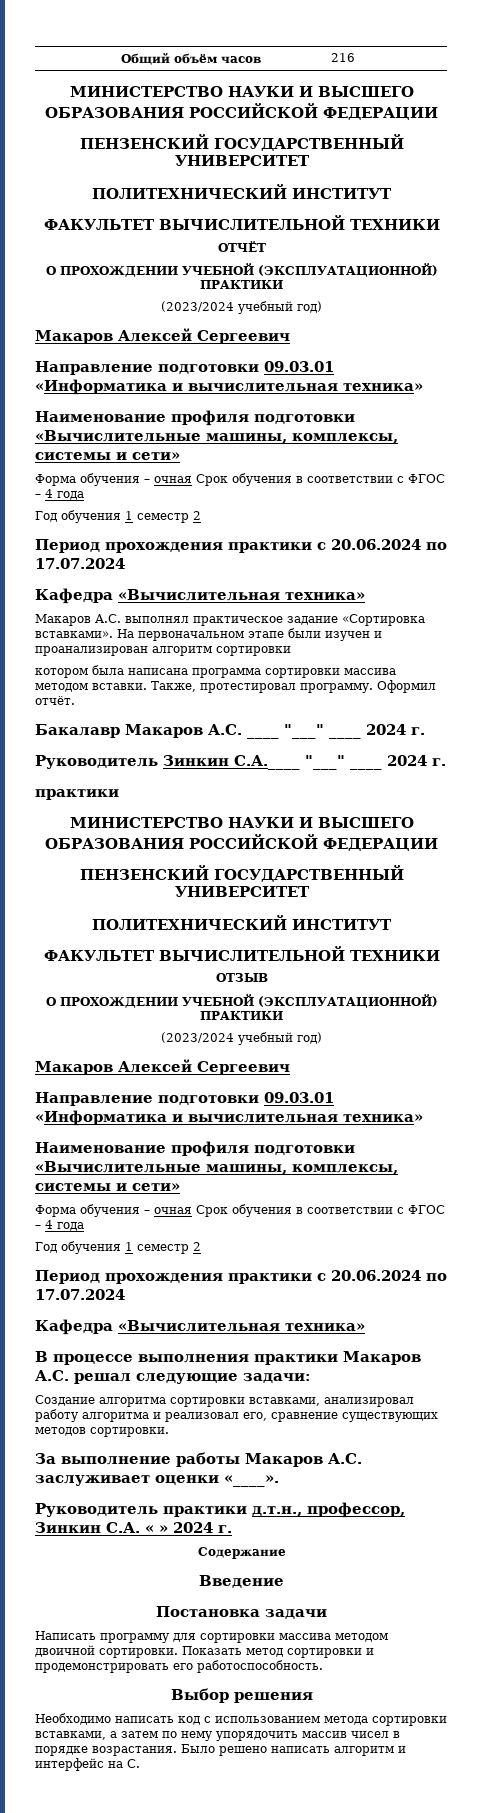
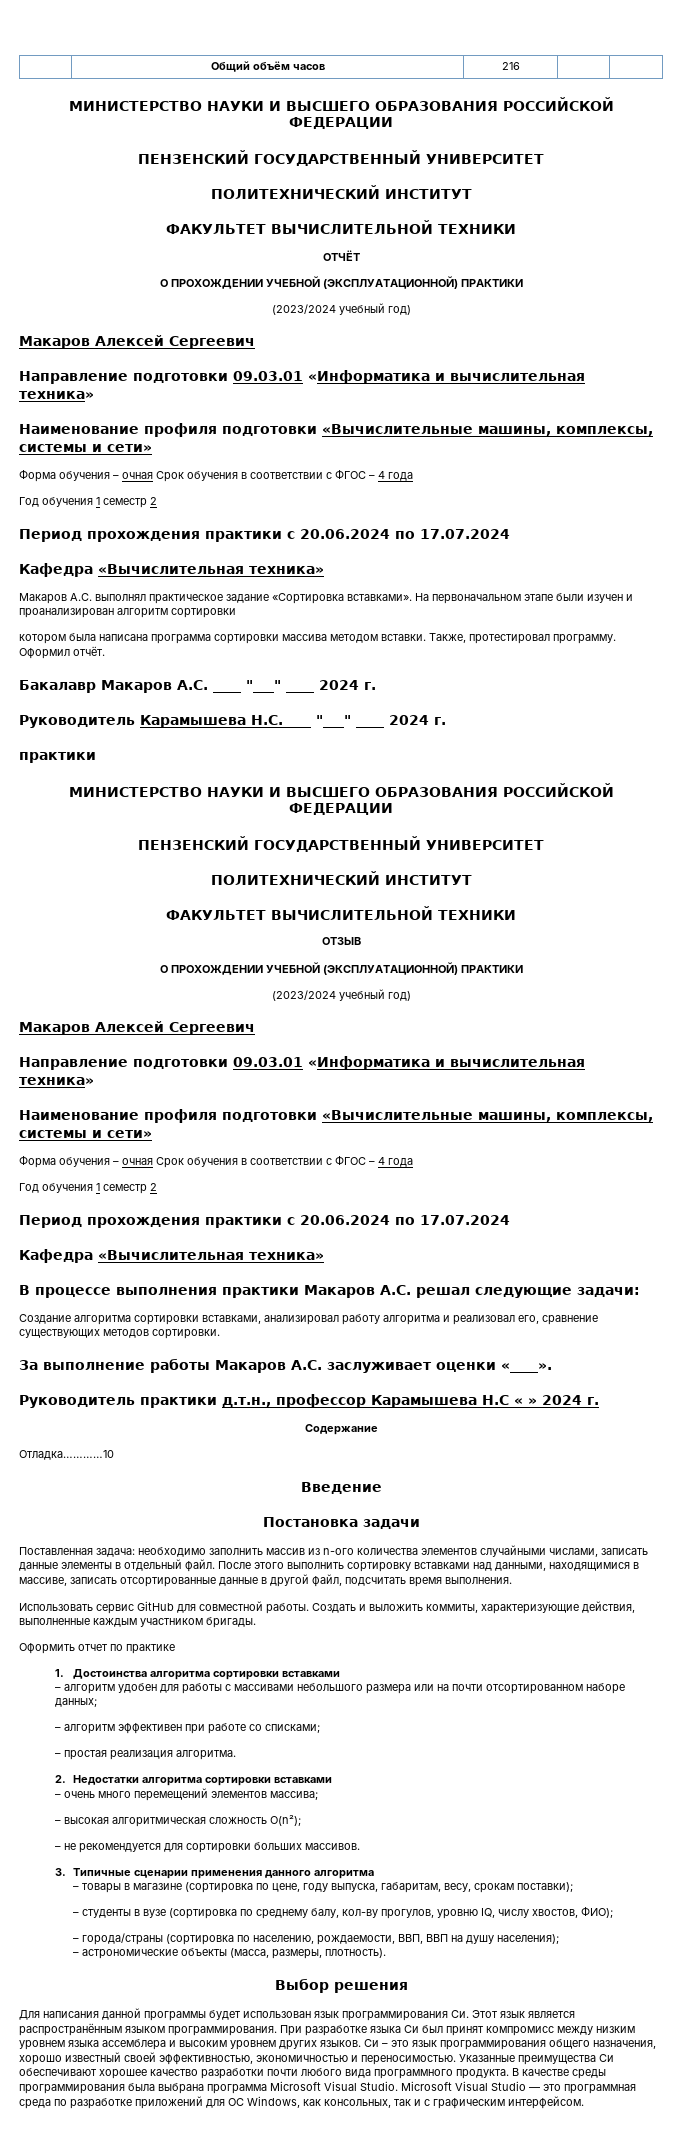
[163,755,300,770] Зинкин С.А.____ -> [140,715,311,728] Карамышева Н.С.____
[307,1502,405,1518] [35,1522,140,1533] профессор, Зинкин С.А. -> [276,1394,509,1408] профессор Карамышева Н.С
(286, 1553) none -> [19,1450,114,1460] // Отладка…………10
[35,1631,388,1643] [35,1645,374,1658] [35,1660,323,1673] [170,1688,313,1703] [35,1713,447,1726] [35,1731,400,1741] [35,1744,406,1756] [35,1758,140,1771] Написать программу для сортировки массива методом двоичной сортировки. Показать метод сортировки и продемонстрировать его работоспособность. // Выбор решения // Необходимо написать код с использованием метода сортировки вставками, а затем по нему упорядочить массив чисел в порядке возрастания. Было решено написать алгоритм и интерфейс на С. -> [19,1545,648,1557] [19,1559,639,1572] [19,1574,512,1587] [19,1601,635,1614] [19,1617,256,1628] [19,1643,175,1654] [54,1669,340,1680] [54,1683,625,1694] [54,1698,97,1707] [54,1723,320,1734] [54,1750,236,1760] [54,1775,332,1786] [54,1788,318,1801] [54,1815,301,1827] [54,1842,360,1853] [54,1868,374,1879] [72,1882,573,1893] [72,1907,613,1919] [72,1933,559,1945] [72,1948,386,1959] [274,1978,408,1993] [19,2008,575,2021] [19,2023,635,2036] [19,2039,656,2050] [19,2052,614,2065] [19,2068,606,2079] [19,2081,636,2094] [19,2096,584,2109] Поставленная задача: необходимо заполнить массив из n-ого количества элементов случайными числами, записать данные элементы в отдельный файл. После этого выполнить сортировку вставками над данными, находящимися в массиве, записать отсортированные данные в другой файл, подсчитать время выполнения. // Использовать сервис GitHub для совместной работы. Создать и выложить коммиты, характеризующие действия, выполненные каждым участником бригады. // Оформить отчет по практике // 1. Достоинства алгоритма сортировки вставками // – алгоритм удобен для работы с массивами небольшого размера или на почти отсортированном наборе данных; // – алгоритм эффективен при работе со списками; // – простая реализация алгоритма. // 2. Недостатки алгоритма сортировки вставками // – очень много перемещений элементов массива; // – высокая алгоритмическая сложность О(n²); // – не рекомендуется для сортировки больших массивов. // 3. Типичные сценарии применения данного алгоритма // – товары в магазине (сортировка по цене, году выпуска, габаритам, весу, срокам поставки); // – студенты в вузе (сортировка по среднему балу, кол-ву прогулов, уровню IQ, числу хвостов, ФИО); // – города/страны (сортировка по населению, рождаемости, ВВП, ВВП на душу населения); // – астрономические объекты (масса, размеры, плотность). // Выбор решения // Для написания данной программы будет использован язык программирования Си. Этот язык является распространённым языком программирования. При разработке языка Си был принят компромисс между низким уровнем языка ассемблера и высоким уровнем других языков. Си – это язык программирования общего назначения, хорошо известный своей эффективностью, экономичностью и переносимостью. Указанные преимущества Си обеспечивают хорошее качество разработки почти любого вида программного продукта. В качестве среды программирования была выбрана программа Microsoft Visual Studio. Microsoft Visual Studio — это программная среда по разработке приложений для ОС Windows, как консольных, так и с графическим интерфейсом.

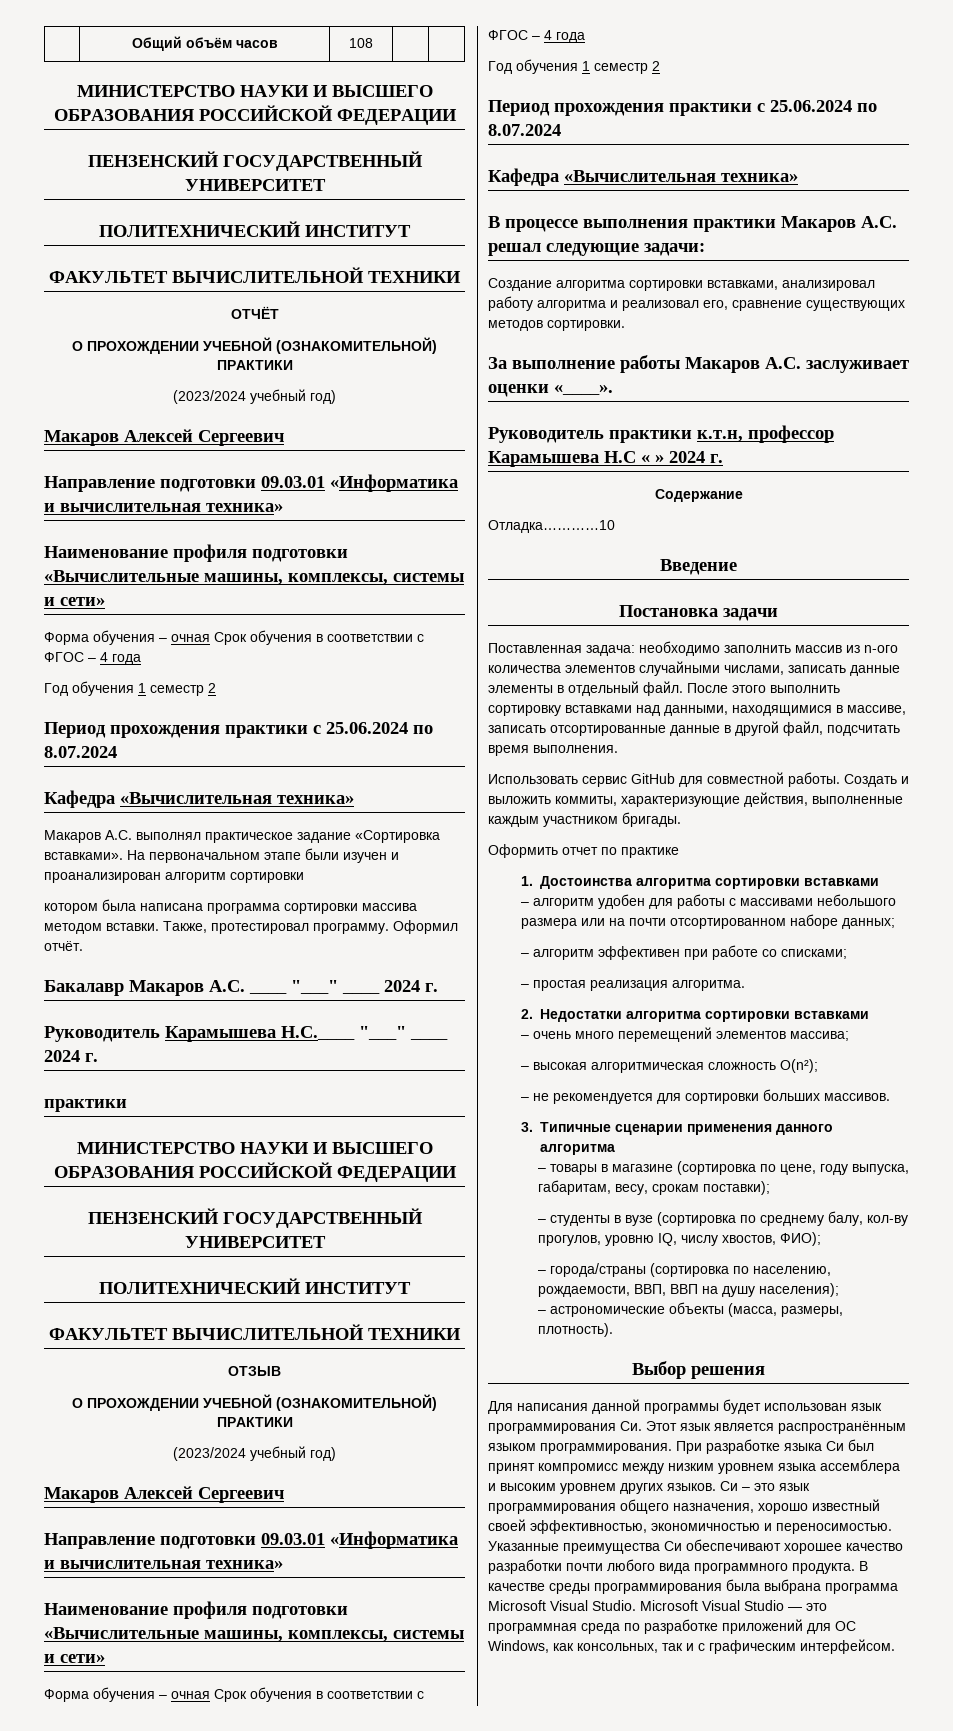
[501,62,520,70] 216 -> [349,38,373,48] 108
[322,276,458,289] (ЭКСПЛУАТАЦИОННОЙ) -> [276,337,437,354] (ОЗНАКОМИТЕЛЬНОЙ)
[300,529,510,539] 20.06.2024 по 17.07.2024 -> [326,722,433,734] [44,746,117,758] 25.06.2024 по 8.07.2024
[322,962,458,975] (ЭКСПЛУАТАЦИОННОЙ) -> [276,1394,437,1411] (ОЗНАКОМИТЕЛЬНОЙ)
[300,1215,510,1225] 20.06.2024 по 17.07.2024 -> [770,100,877,112] [488,124,561,136] 25.06.2024 по 8.07.2024
[222,1397,271,1407] д.т.н., -> [697,430,743,442] к.т.н,

